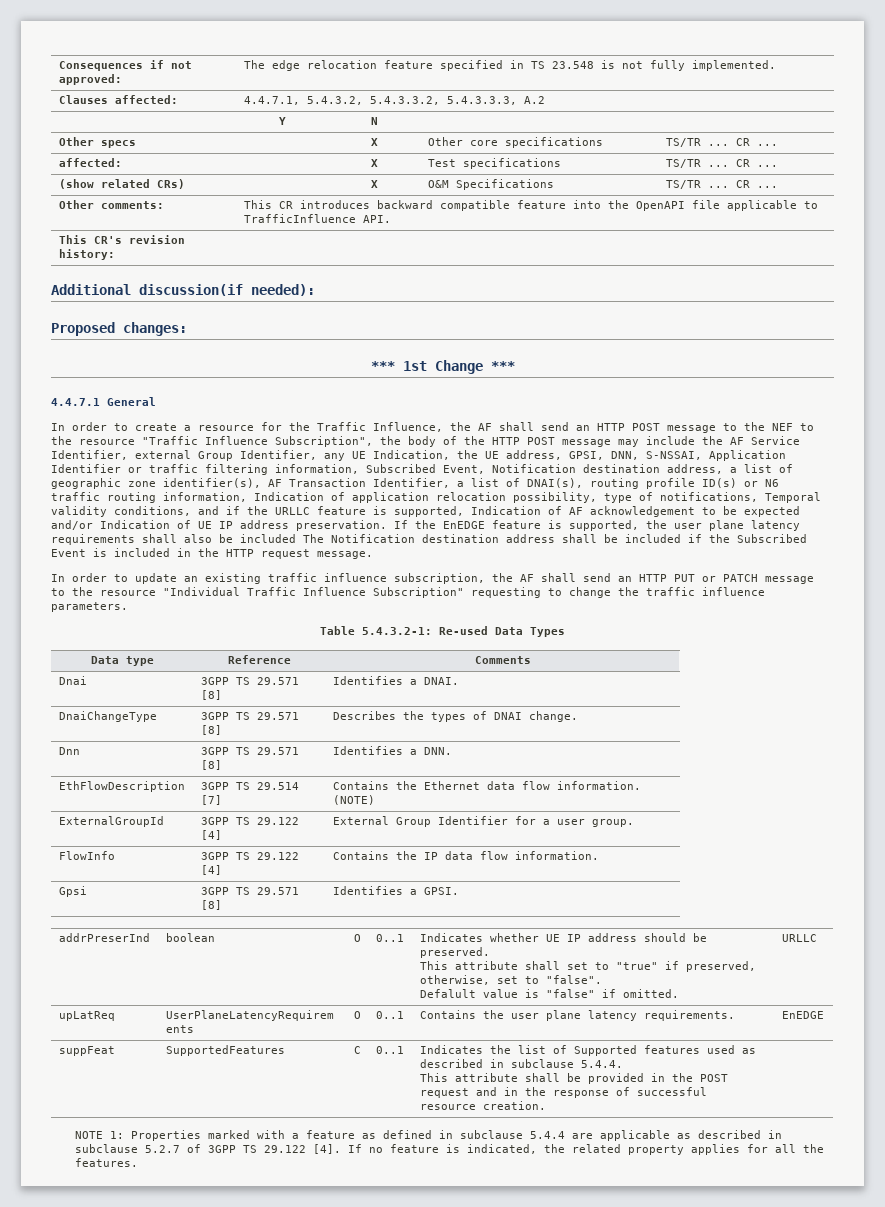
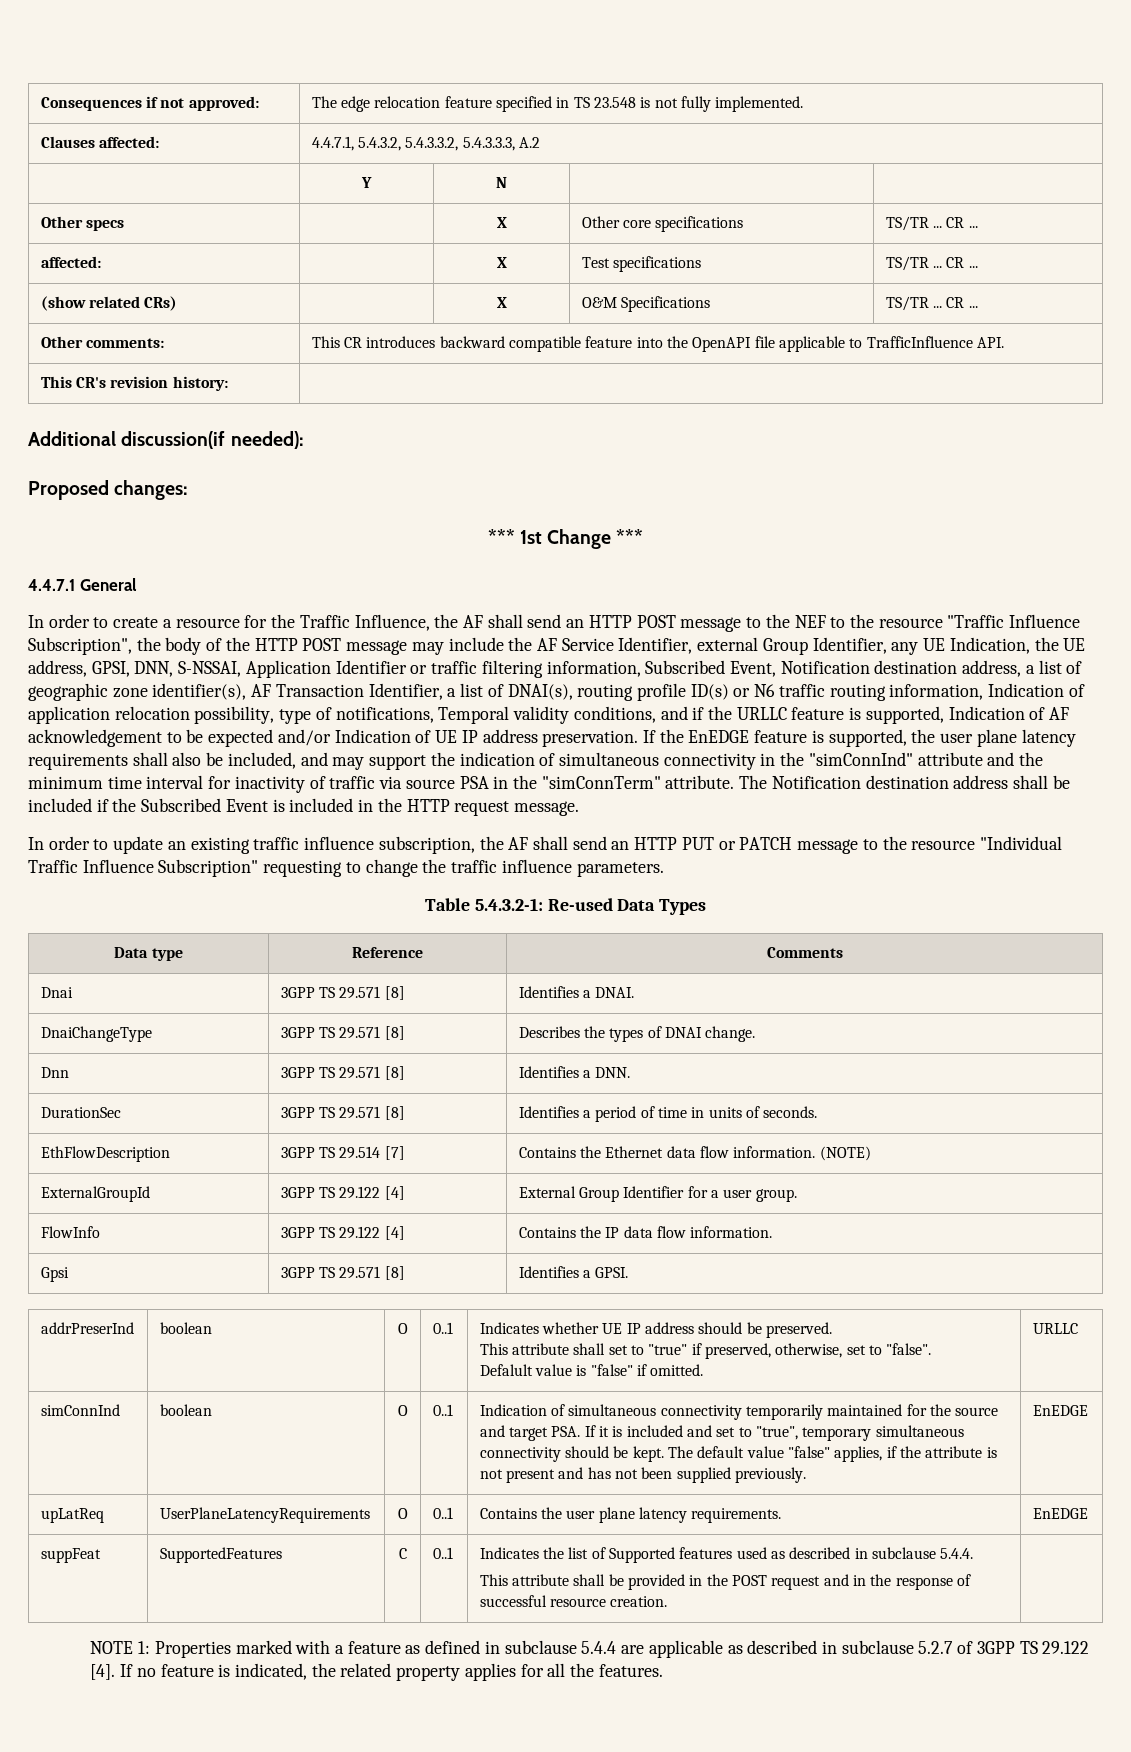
[240,534,296,543] included -> [227,752,1044,770] [28,775,735,793] included, and may support the indication of simultaneous connectivity in the "simConnInd" attribute and the minimum time interval for inactivity of traffic via source PSA in the "simConnTerm" attribute.
(452, 751) none -> [40,1107,121,1118] [280,1106,405,1120] [518,1106,818,1122] // DurationSec | 3GPP TS 29.571 [8] | Identifies a period of time in units of seconds.
(817, 938) none -> [40,1404,120,1416] [159,1404,212,1416] [397,1405,408,1416] [432,1404,453,1416] [479,1404,999,1420] [479,1425,964,1441] [479,1446,997,1462] [479,1467,807,1483] [1032,1405,1088,1416] // simConnInd | boolean | O | 0..1 | Indication of simultaneous connectivity temporarily maintained for the source and target PSA. If it is included and set to "true", temporary simultaneous connectivity should be kept. The default value "false" applies, if the attribute is not present and has not been supplied previously. | EnEDGE

